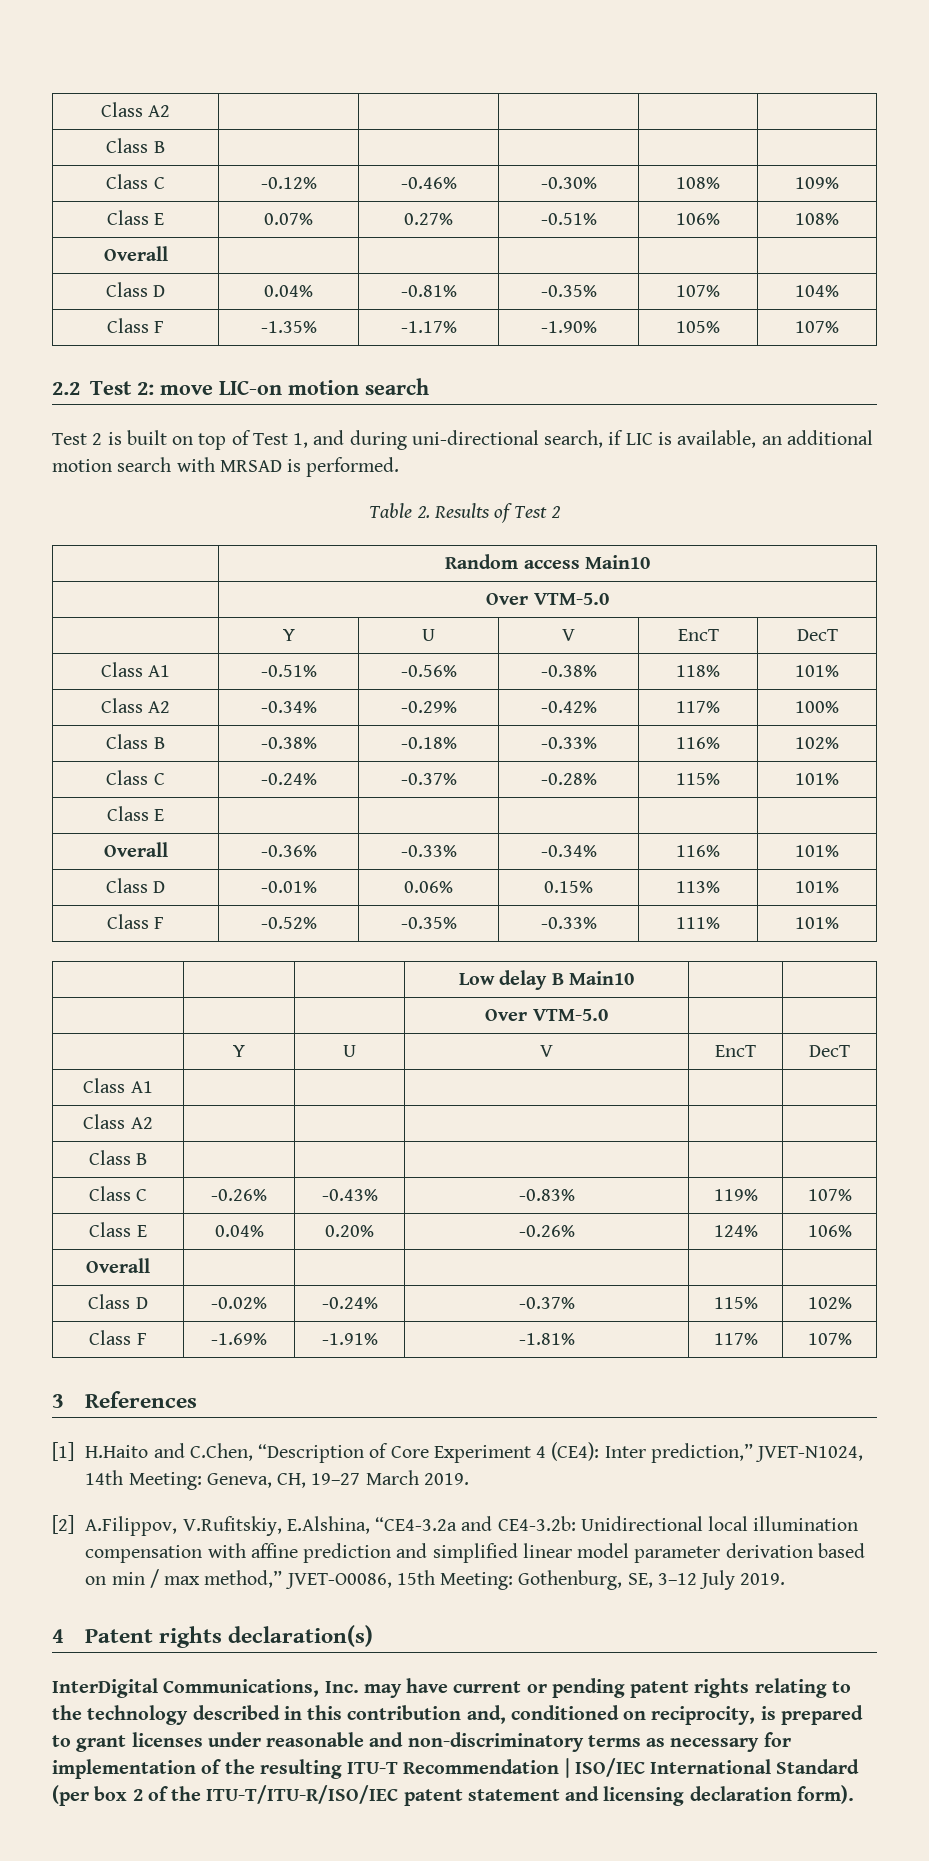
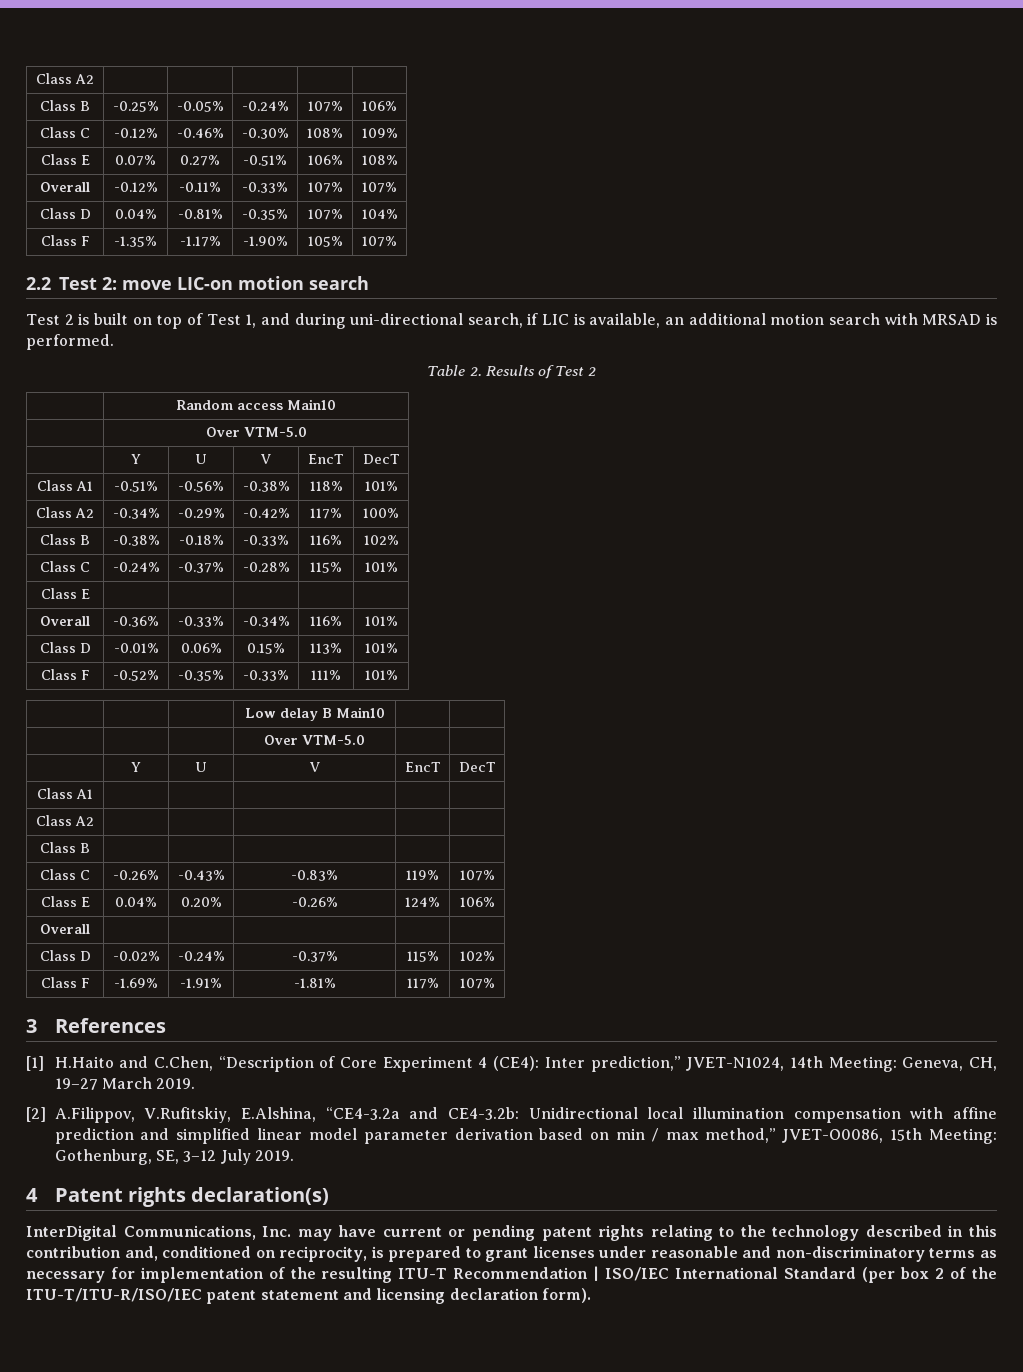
[100,102,171,117] [106,138,165,153] Class A2 | | | | | // Class B | | | | | -> [36,73,94,84] [40,100,90,111] [112,101,159,112] [176,101,224,112] [241,101,289,111] [307,101,343,112] [362,101,397,111] Class A2 | | | | | // Class B | -0.25% | -0.05% | -0.24% | 107% | 106%
(168, 253) | | | | -> [113,182,158,192] [179,182,221,192] [242,182,288,193] [307,182,343,193] [362,182,397,193] -0.12% | -0.11% | -0.33% | 107% | 107%

